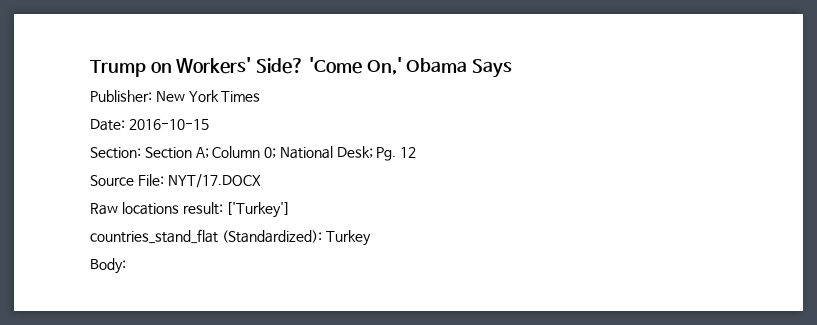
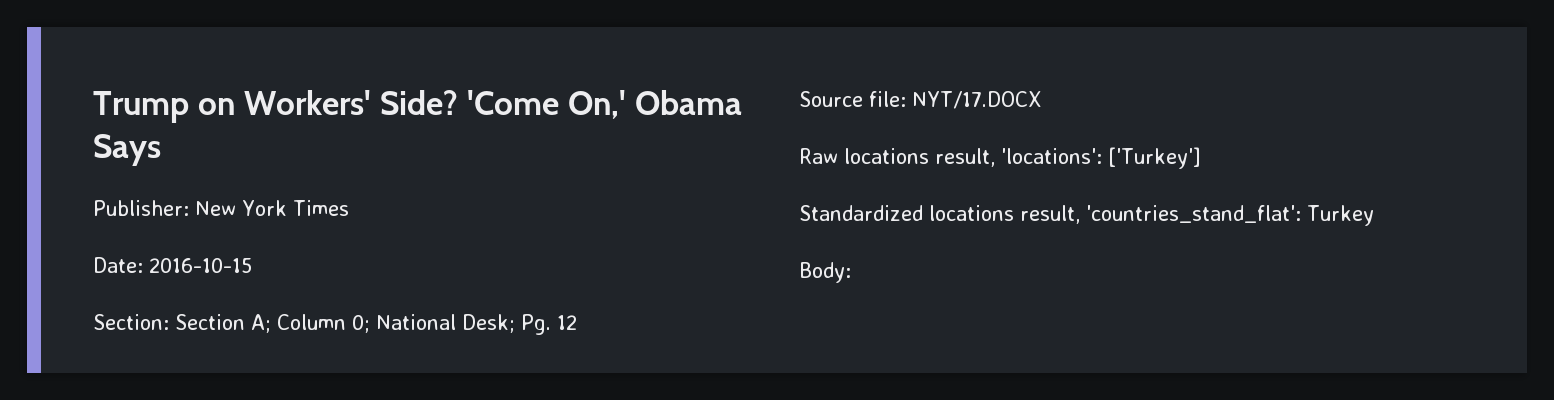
[137,174,164,186] File: -> [869,91,906,107] file:
[182,202,223,215] result: -> [935,148,1102,167] result, 'locations':
[90,229,322,244] countries_stand_flat (Standardized): -> [799,205,1301,224] Standardized locations result, 'countries_stand_flat':

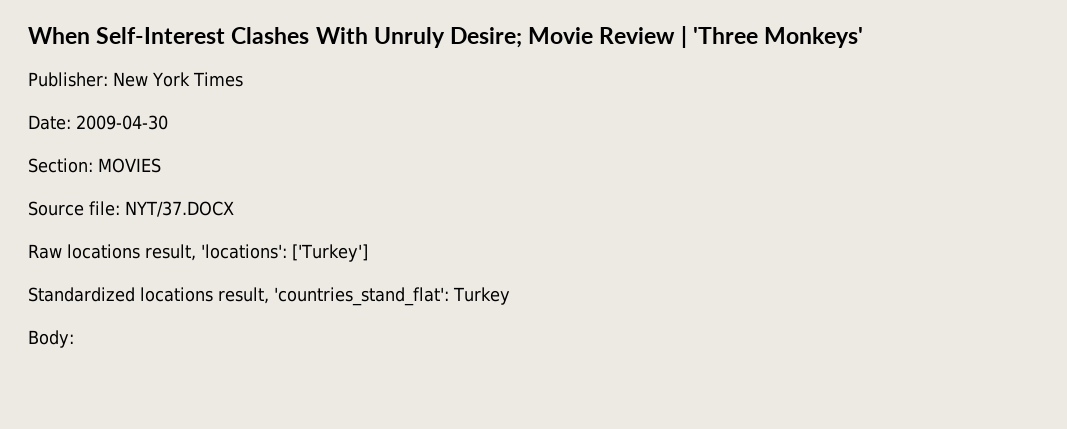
[93,90,743,123] [93,134,161,166] Trump on Workers' Side? 'Come On,' Obama Says -> [28,26,864,48] When Self-Interest Clashes With Unruly Desire; Movie Review | 'Three Monkeys'
[149,258,252,273] 2016-10-15 -> [76,115,168,130] 2009-04-30
[175,314,577,335] Section A; Column 0; National Desk; Pg. 12 -> [98,158,161,173] MOVIES
[912,91,1042,109] NYT/17.DOCX -> [125,201,234,217] NYT/37.DOCX

